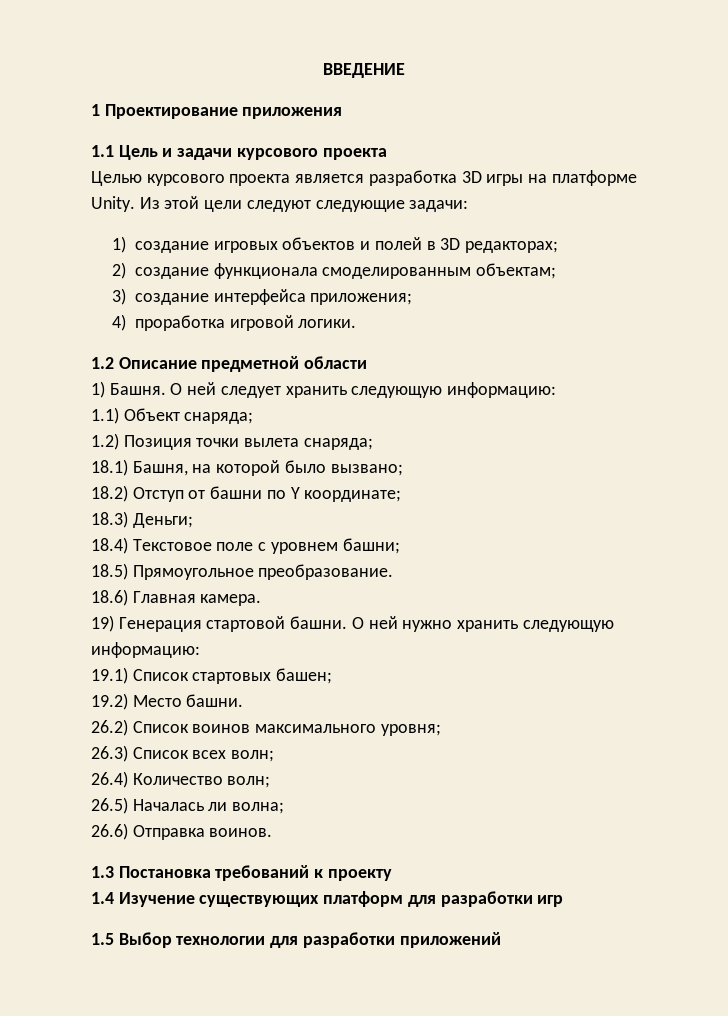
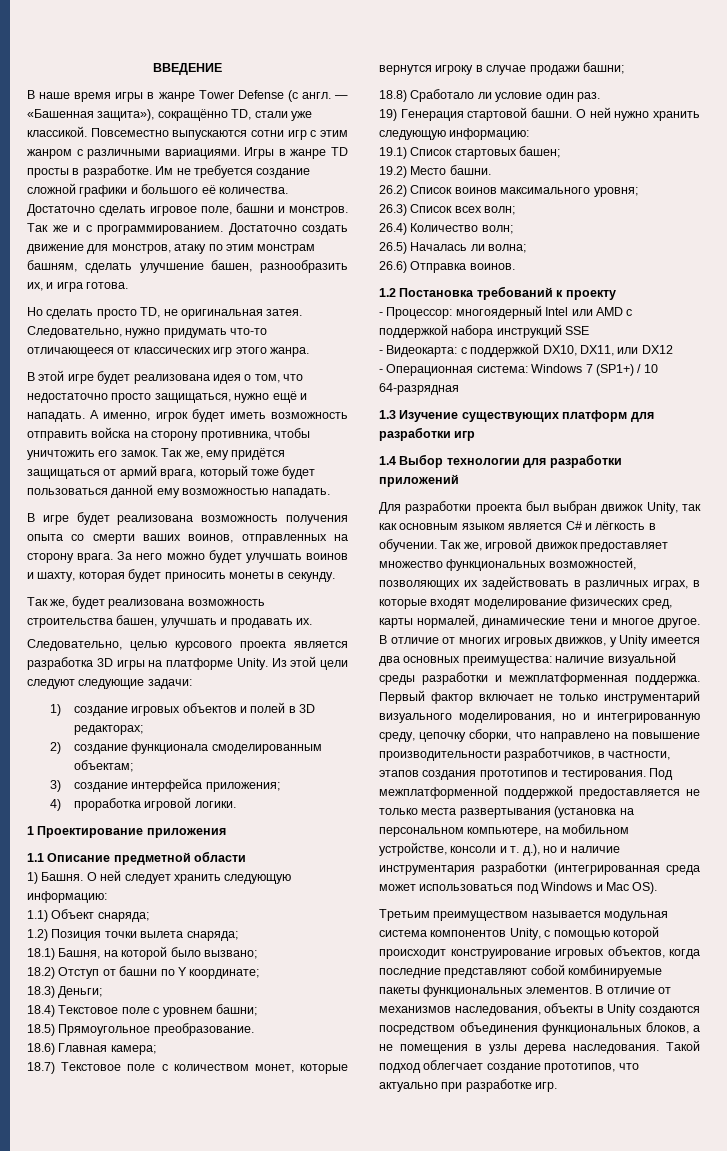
[91,104,343,119] [91,145,387,160] [91,171,142,186] 1 Проектирование приложения // 1.1 Цель и задачи курсового проекта // Целью -> [27,90,349,102] [27,109,312,121] [27,126,349,140] [27,147,348,159] [27,165,311,178] [27,183,288,197] [27,203,348,216] [27,223,348,235] [27,244,316,254] [27,260,348,273] [27,282,129,292] [27,307,303,319] [27,326,268,338] [27,347,309,357] [27,370,303,384] [27,391,307,403] [27,409,348,422] [27,427,310,441] [27,448,286,460] [27,465,316,479] [27,484,330,498] [27,512,348,525] [27,534,348,544] [27,550,348,563] [27,569,335,582] [27,596,265,609] [27,615,312,628] [27,639,167,651] В наше время игры в жанре Tower Defense (с англ. — «Башенная защита»), сокращённо TD, стали уже классикой. Повсеместно выпускаются сотни игр с этим жанром с различными вариациями. Игры в жанре TD просты в разработке. Им не требуется создание сложной графики и большого её количества. Достаточно сделать игровое поле, башни и монстров. Так же и с программированием. Достаточно создать движение для монстров, атаку по этим монстрам башням, сделать улучшение башен, разнообразить их, и игра готова. // Но сделать просто TD, не оригинальная затея. Следовательно, нужно придумать что-то отличающееся от классических игр этого жанра. // В этой игре будет реализована идея о том, что недостаточно просто защищаться, нужно ещё и нападать. А именно, игрок будет иметь возможность отправить войска на сторону противника, чтобы уничтожить его замок. Так же, ему придётся защищаться от армий врага, который тоже будет пользоваться данной ему возможностью нападать. // В игре будет реализована возможность получения опыта со смерти ваших воинов, отправленных на сторону врага. За него можно будет улучшать воинов и шахту, которая будет приносить монеты в секунду. // Так же, будет реализована возможность строительства башен, улучшать и продавать их. // Следовательно, целью
[91,357,114,369] 1.2 -> [27,826,226,838] [27,853,44,862] 1 Проектирование приложения // 1.1
[200,594,262,606] камера. -> [110,1045,156,1055] [27,1062,348,1074] [379,62,624,75] [379,89,600,102] камера; // 18.7) Текстовое поле с количеством монет, которые вернутся игроку в случае продажи башни; // 18.8) Сработало ли условие один раз.
[91,866,114,878] 1.3 -> [379,288,396,297] 1.2
[91,892,114,904] 1.4 -> [379,305,633,319] [379,324,590,338] [379,343,673,357] [379,364,658,376] [379,383,459,395] [379,410,396,419] - Процессор: многоядерный Intel или AMD с поддержкой набора инструкций SSE // - Видеокарта: с поддержкой DX10, DX11, или DX12 // - Операционная система: Windows 7 (SP1+) / 10 64-разрядная // 1.3
[91,933,114,945] 1.5 -> [379,456,396,465] 1.4
(501, 940) none -> [379,501,701,514] [379,521,656,530] [379,538,668,552] [379,557,636,571] [379,576,700,590] [379,597,672,609] [379,614,700,628] [379,635,700,647] [379,652,676,666] [379,672,700,685] [379,690,700,704] [379,713,700,723] [379,729,700,742] [379,748,671,761] [379,768,673,780] [379,785,700,799] [379,806,634,818] [379,824,630,837] [379,842,620,856] [379,862,700,875] [379,882,658,894] [379,909,669,921] [379,926,659,940] [379,946,700,959] [379,964,663,978] [379,985,671,997] [379,1003,700,1016] [379,1022,700,1035] [379,1040,700,1054] [379,1060,639,1073] [379,1079,558,1092] // Для разработки проекта был выбран движок Unity, так как основным языком является C# и лёгкость в обучении. Так же, игровой движок предоставляет множество функциональных возможностей, позволяющих их задействовать в различных играх, в которые входят моделирование физических сред, карты нормалей, динамические тени и многое другое. В отличие от многих игровых движков, у Unity имеется два основных преимущества: наличие визуальной среды разработки и межплатформенная поддержка. Первый фактор включает не только инструментарий визуального моделирования, но и интегрированную среду, цепочку сборки, что направлено на повышение производительности разработчиков, в частности, этапов создания прототипов и тестирования. Под межплатформенной поддержкой предоставляется не только места развертывания (установка на персональном компьютере, на мобильном устройстве, консоли и т. д.), но и наличие инструментария разработки (интегрированная среда может использоваться под Windows и Mac OS). // Третьим преимуществом называется модульная система компонентов Unity, с помощью которой происходит конструирование игровых объектов, когда последние представляют собой комбинируемые пакеты функциональных элементов. В отличие от механизмов наследования, объекты в Unity создаются посредством объединения функциональных блоков, а не помещения в узлы дерева наследования. Такой подход облегчает создание прототипов, что актуально при разработке игр.

